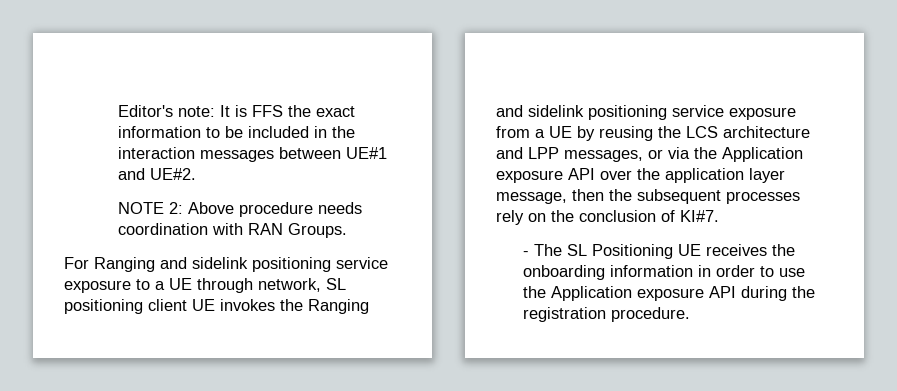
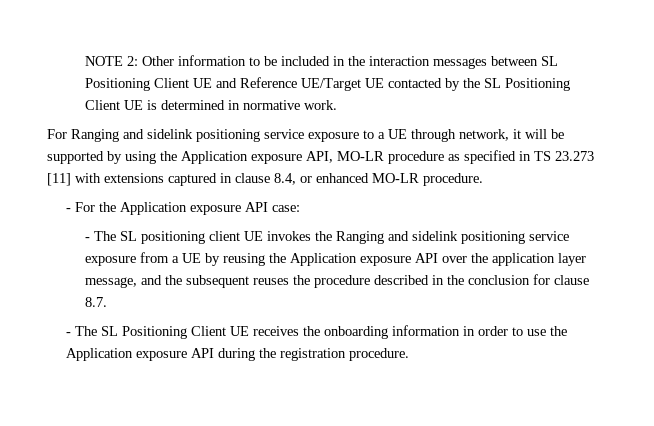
[118,105,356,117] Editor's note: It is FFS the exact -> [85,56,175,66] NOTE 2: Other
[346,147,388,159] [118,168,197,180] [118,202,363,217] [118,223,348,238] UE#1 and UE#2. // NOTE 2: Above procedure needs coordination with RAN Groups. -> [541,56,559,66] [85,77,571,91] [85,100,338,110] SL Positioning Client UE and Reference UE/Target UE contacted by the SL Positioning Client UE is determined in normative work.
(321, 285) none -> [513,129,564,139] [47,150,594,164] [47,173,483,186] [66,202,301,215] [85,231,117,241] it will be supported by using the Application exposure API, MO-LR procedure as specified in TS 23.273 [11] with extensions captured in clause 8.4, or enhanced MO-LR procedure. // - For the Application exposure API case: // - The
[686,126,810,138] [496,147,717,162] LCS architecture and LPP messages, or via the -> (287, 258) none
[572,189,604,201] then -> [141,275,163,285] and
[726,191,800,204] [496,210,719,225] processes rely on the conclusion of KI#7. -> [253,274,590,288] [85,297,108,307] reuses the procedure described in the conclusion for clause 8.7.
(674, 251) none -> [191,326,227,336] Client

